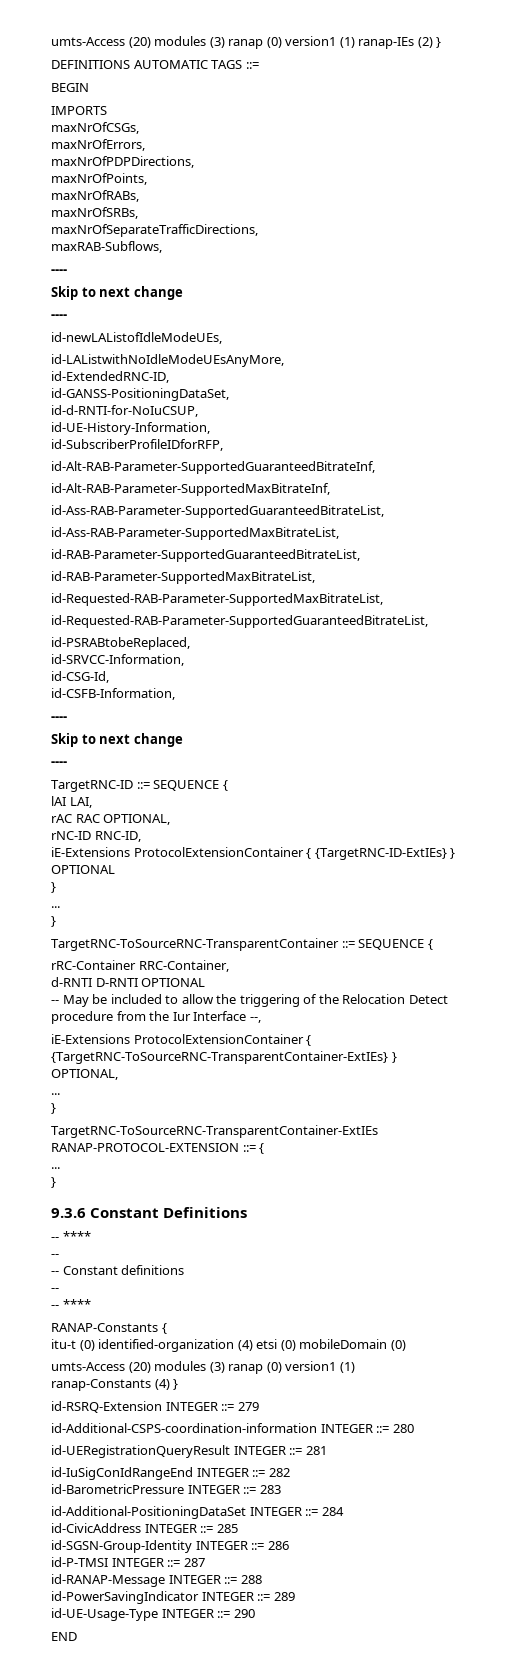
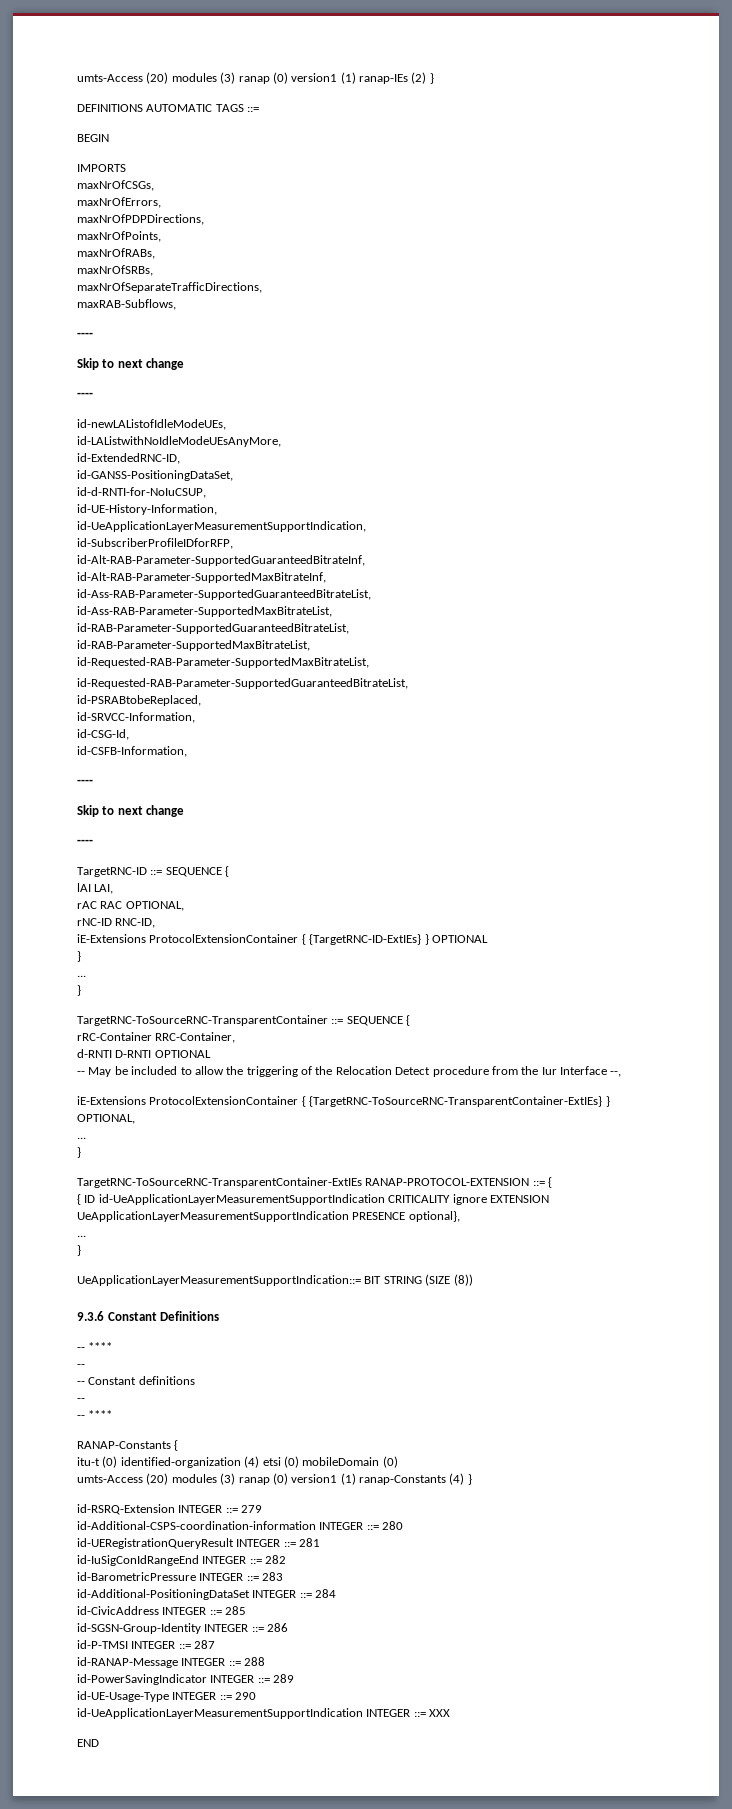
(210, 428) none -> [77,521,366,532] // id-UeApplicationLayerMeasurementSupportIndication,
[51,1167,60,1169] [51,1177,56,1188] ... // } -> [77,1194,549,1205] [77,1211,460,1222] [77,1235,86,1237] [77,1245,81,1256] [77,1274,473,1286] { ID id-UeApplicationLayerMeasurementSupportIndication CRITICALITY ignore EXTENSION UeApplicationLayerMeasurementSupportIndication PRESENCE optional}, // ... // } // UeApplicationLayerMeasurementSupportIndication::= BIT STRING (SIZE (8))
(255, 1613) none -> [77,1708,451,1719] // id-UeApplicationLayerMeasurementSupportIndication INTEGER ::= XXX

